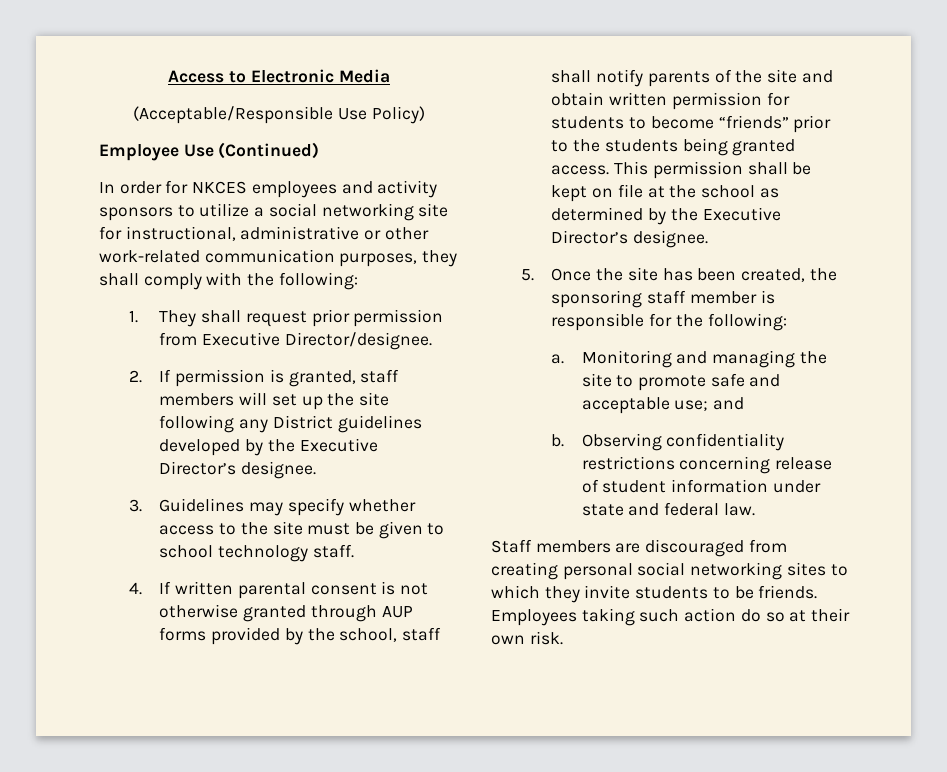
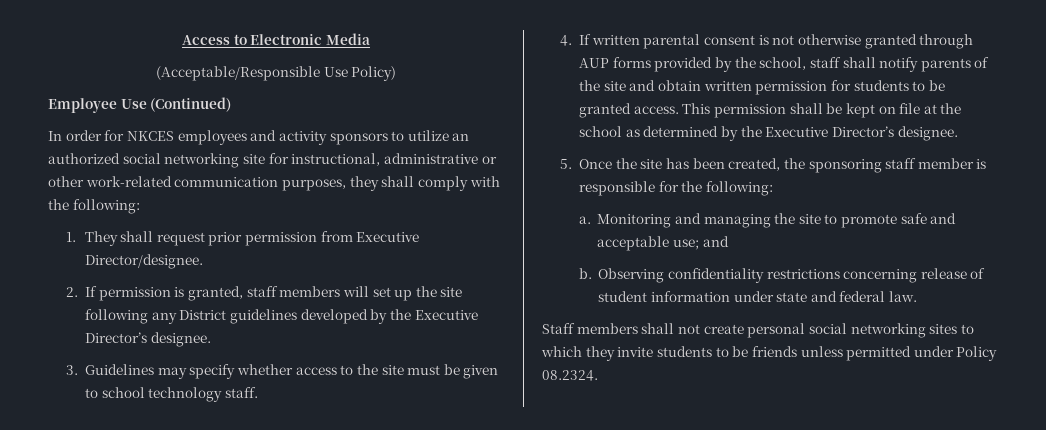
[254,207,265,217] a -> [452,133,470,141] [48,153,120,164] an authorized
[650,115,832,133] [551,138,728,156] become “friends” prior to the students being -> [928,80,945,91] be
[615,539,787,557] [491,562,558,580] are discouraged from creating -> [641,323,744,334] shall not create
[758,585,818,599] [491,608,851,626] [491,631,563,645] friends. Employees taking such action do so at their own risk. -> [751,346,998,361] [542,370,598,381] friends unless permitted under Policy 08.2324.

